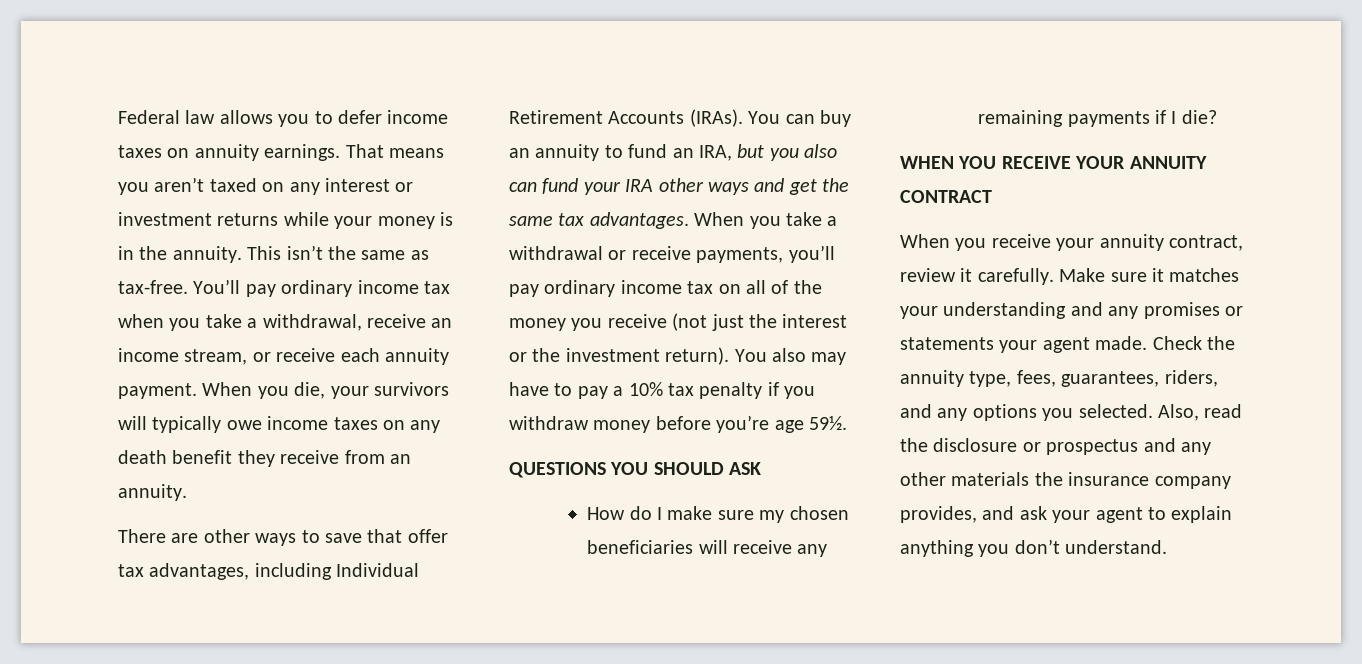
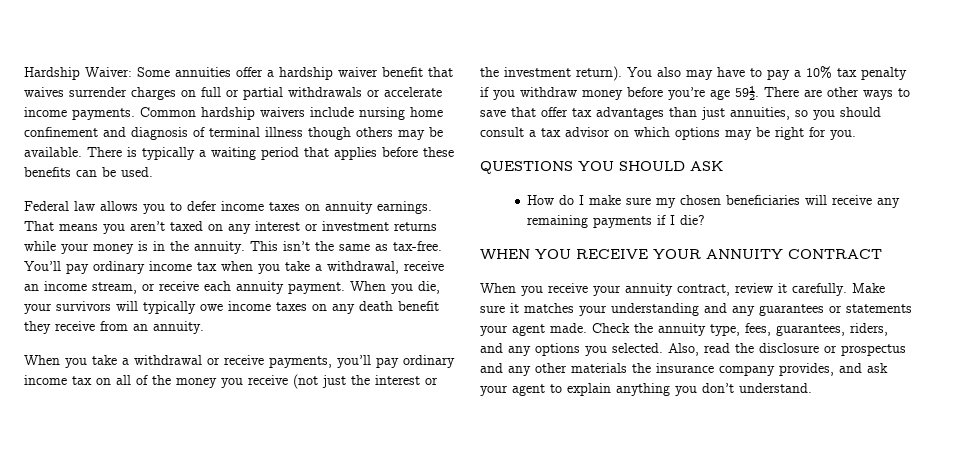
(118, 117) none -> [24,67,453,80] [24,87,442,100] [24,107,443,120] [24,127,443,140] [24,147,454,160] [24,167,153,177] Hardship Waiver: Some annuities offer a hardship waiver benefit that waives surrender charges on full or partial withdrawals or accelerate income payments. Common hardship waivers include nursing home confinement and diagnosis of terminal illness though others may be available. There is typically a waiting period that applies before these benefits can be used. //
[118,529,448,546] [118,563,420,580] [509,109,851,127] [509,144,838,161] [509,178,850,195] [509,212,689,229] There are other ways to save that offer tax advantages, including Individual Retirement Accounts (IRAs). You can buy an annuity to fund an IRA, but you also can fund your IRA other ways and get the same tax advantages. -> (204, 327) none
(847, 423) none -> [764,87,910,100] [480,107,881,120] [480,127,856,140] There are other ways to save that offer tax advantages than just annuities, so you should consult a tax advisor on which options may be right for you.
[1143,302,1220,319] promises -> [759,304,824,316] guarantees

